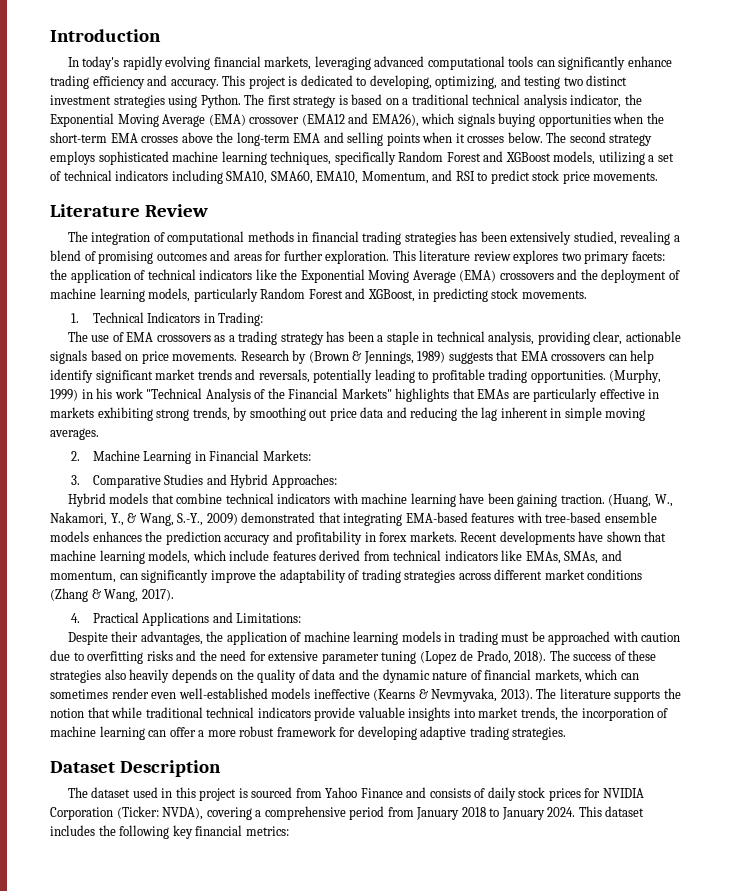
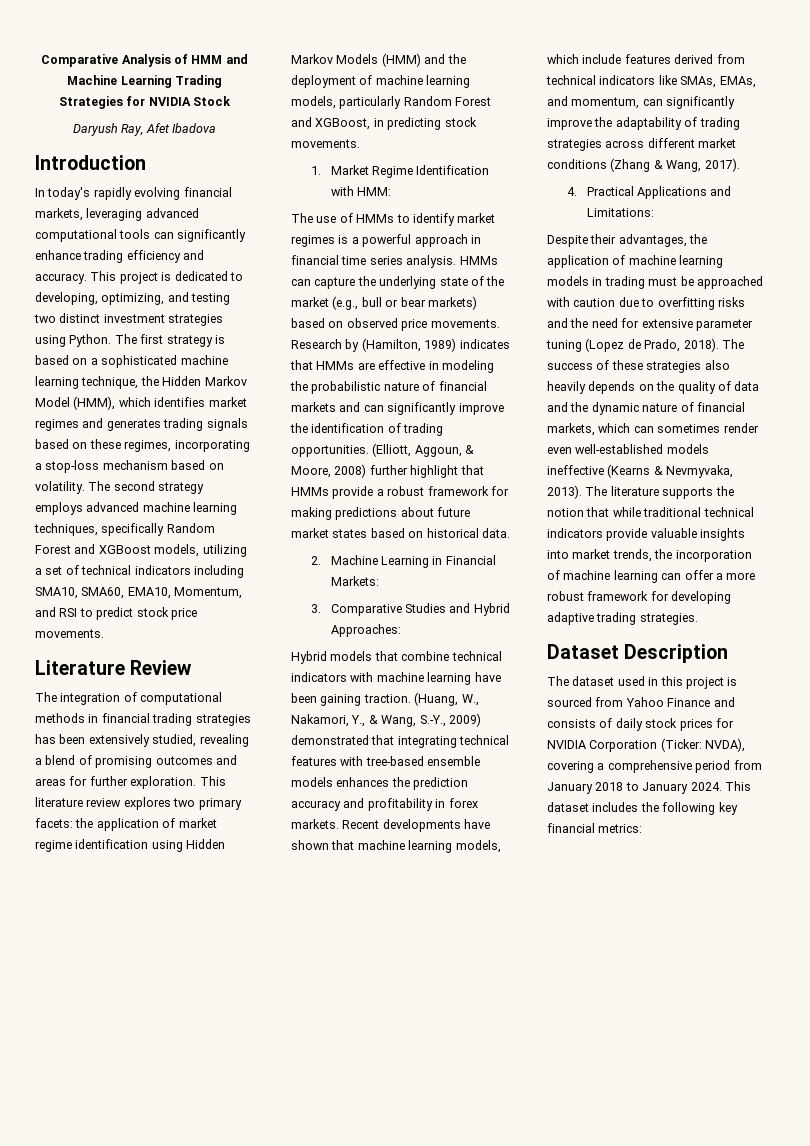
(50, 35) none -> [41,54,248,67] [67,75,222,88] [58,96,232,109] [72,123,217,136] Comparative Analysis of HMM and Machine Learning Trading Strategies for NVIDIA Stock // Daryush Ray, Afet Ibadova //
[411,94,642,108] [50,113,664,127] [50,132,543,146] traditional technical analysis indicator, the Exponential Moving Average (EMA) crossover (EMA12 and EMA26), which signals buying opportunities when the short-term EMA crosses above the long-term EMA and selling points when it crosses below. -> [101,355,228,368] [35,376,247,389] [35,396,247,410] [35,418,248,431] [35,439,250,452] [35,460,224,473] [35,481,85,494] sophisticated machine learning technique, the Hidden Markov Model (HMM), which identifies market regimes and generates trading signals based on these regimes, incorporating a stop-loss mechanism based on volatility.
[98,151,169,165] sophisticated -> [86,502,140,512] advanced
[147,269,554,283] technical indicators like the Exponential Moving Average (EMA) crossovers -> [178,818,217,828] [35,839,226,852] [291,53,421,67] market regime identification using Hidden Markov Models (HMM)
[92,312,264,326] [67,331,681,345] [50,350,139,364] Technical Indicators in Trading: // The use of EMA crossovers as a trading strategy has been a staple in technical analysis, providing clear, actionable signals based on -> [330,165,490,178] [330,186,391,196] [291,213,496,226] [291,234,481,247] [291,255,498,268] [291,276,505,289] [291,296,477,310] [291,318,398,328] Market Regime Identification with HMM: // The use of HMMs to identify market regimes is a powerful approach in financial time series analysis. HMMs can capture the underlying state of the market (e.g., bull or bear markets) based on observed
[308,350,655,364] [50,369,662,383] [50,388,660,402] [50,407,646,421] [50,428,99,440] (Brown & Jennings, 1989) suggests that EMA crossovers can help identify significant market trends and reversals, potentially leading to profitable trading opportunities. (Murphy, 1999) in his work "Technical Analysis of the Financial Markets" highlights that EMAs are particularly effective in markets exhibiting strong trends, by smoothing out price data and reducing the lag inherent in simple moving averages. -> [361,338,510,352] [290,360,494,373] [290,381,487,394] [291,402,504,415] [290,423,444,436] [291,443,475,457] [291,464,484,478] [291,486,509,499] [291,507,471,520] [291,528,510,538] (Hamilton, 1989) indicates that HMMs are effective in modeling the probabilistic nature of financial markets and can significantly improve the identification of trading opportunities. (Elliott, Aggoun, & Moore, 2008) further highlight that HMMs provide a robust framework for making predictions about future market states based on historical data.
[405,512,468,523] EMA-based -> [459,735,510,745] technical
[525,551,599,564] EMAs, SMAs, -> [680,76,756,88] SMAs, EMAs,

